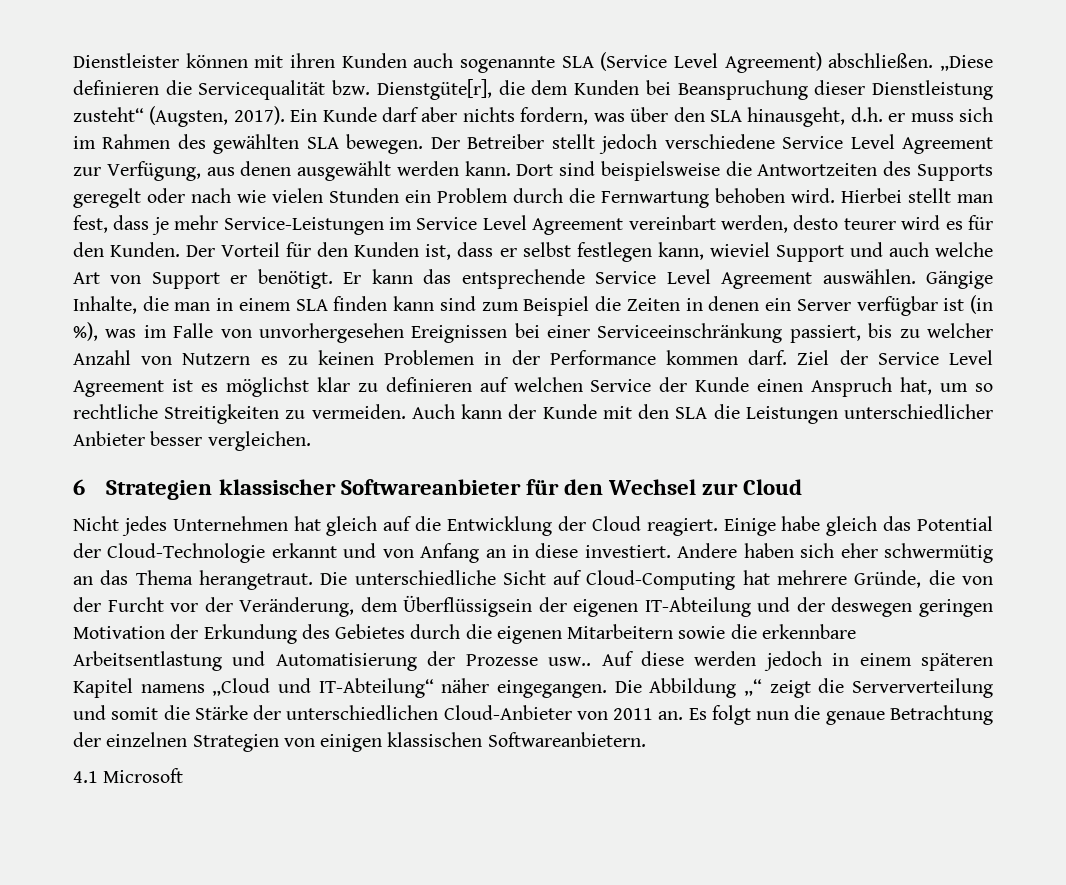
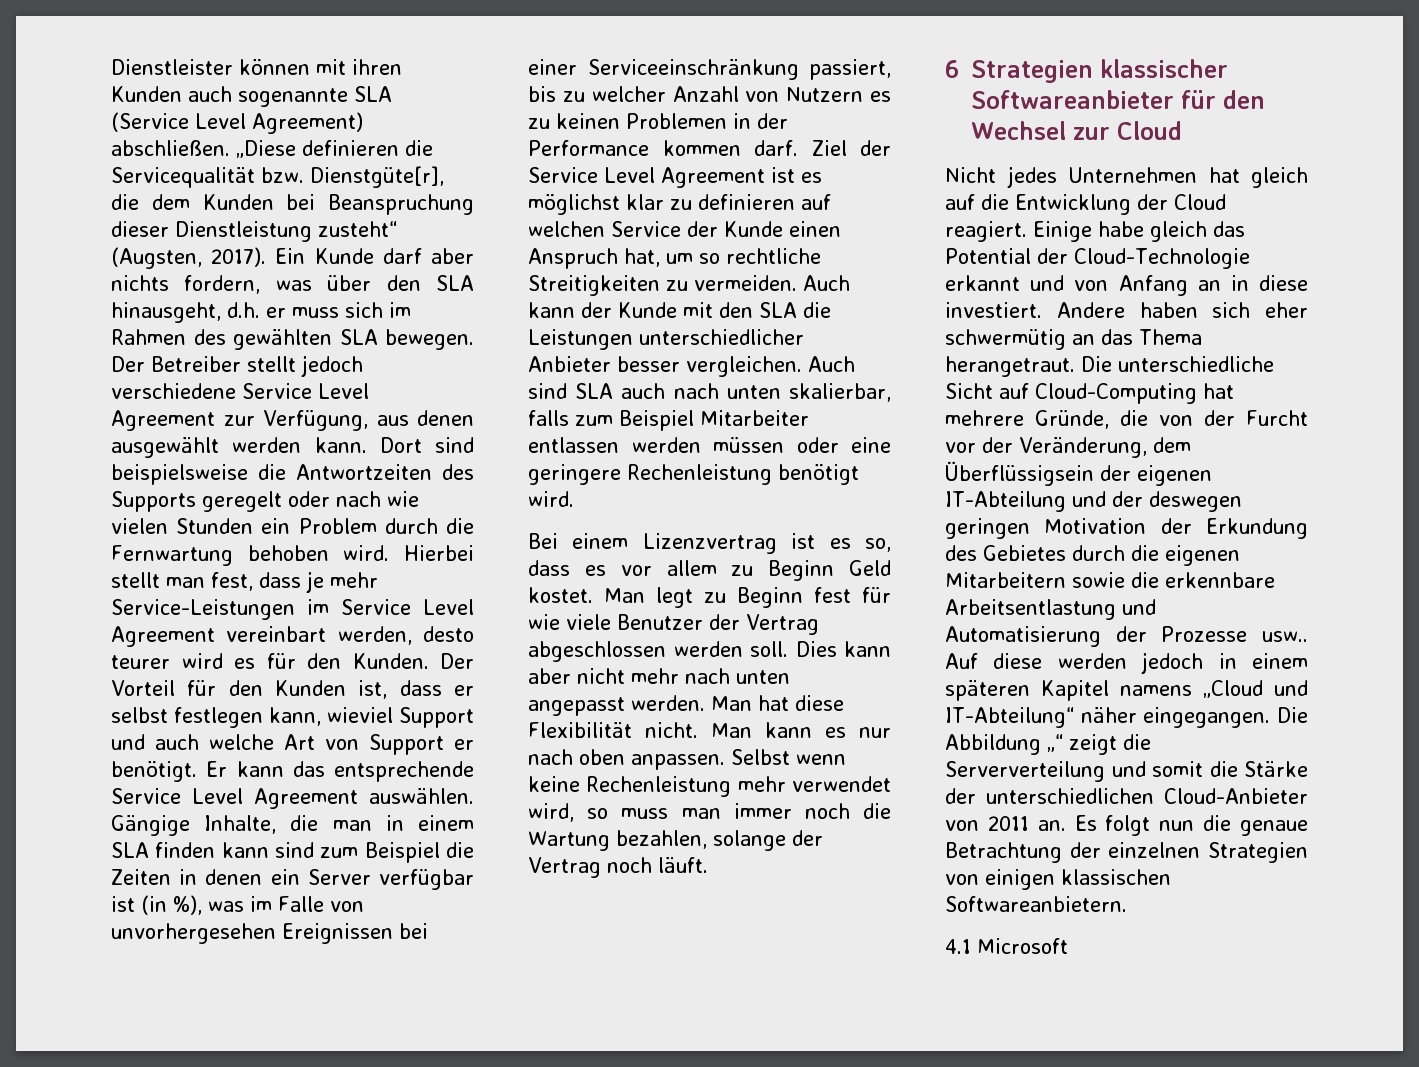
(311, 441) none -> [808,356,855,372] [528,383,891,402] [528,410,809,431] [528,437,891,453] [528,463,859,485] [528,491,574,507] [528,533,891,554] [528,560,891,581] [528,587,891,608] [528,614,819,635] [528,641,891,662] [528,668,790,684] [528,695,844,716] [528,722,891,738] [528,749,846,770] [528,776,891,797] [528,803,891,822] [528,830,823,851] [528,857,708,878] Auch sind SLA auch nach unten skalierbar, falls zum Beispiel Mitarbeiter entlassen werden müssen oder eine geringere Rechenleistung benötigt wird. // Bei einem Lizenzvertrag ist es so, dass es vor allem zu Beginn Geld kostet. Man legt zu Beginn fest für wie viele Benutzer der Vertrag abgeschlossen werden soll. Dies kann aber nicht mehr nach unten angepasst werden. Man hat diese Flexibilität nicht. Man kann es nur nach oben anpassen. Selbst wenn keine Rechenleistung mehr verwendet wird, so muss man immer noch die Wartung bezahlen, solange der Vertrag noch läuft.

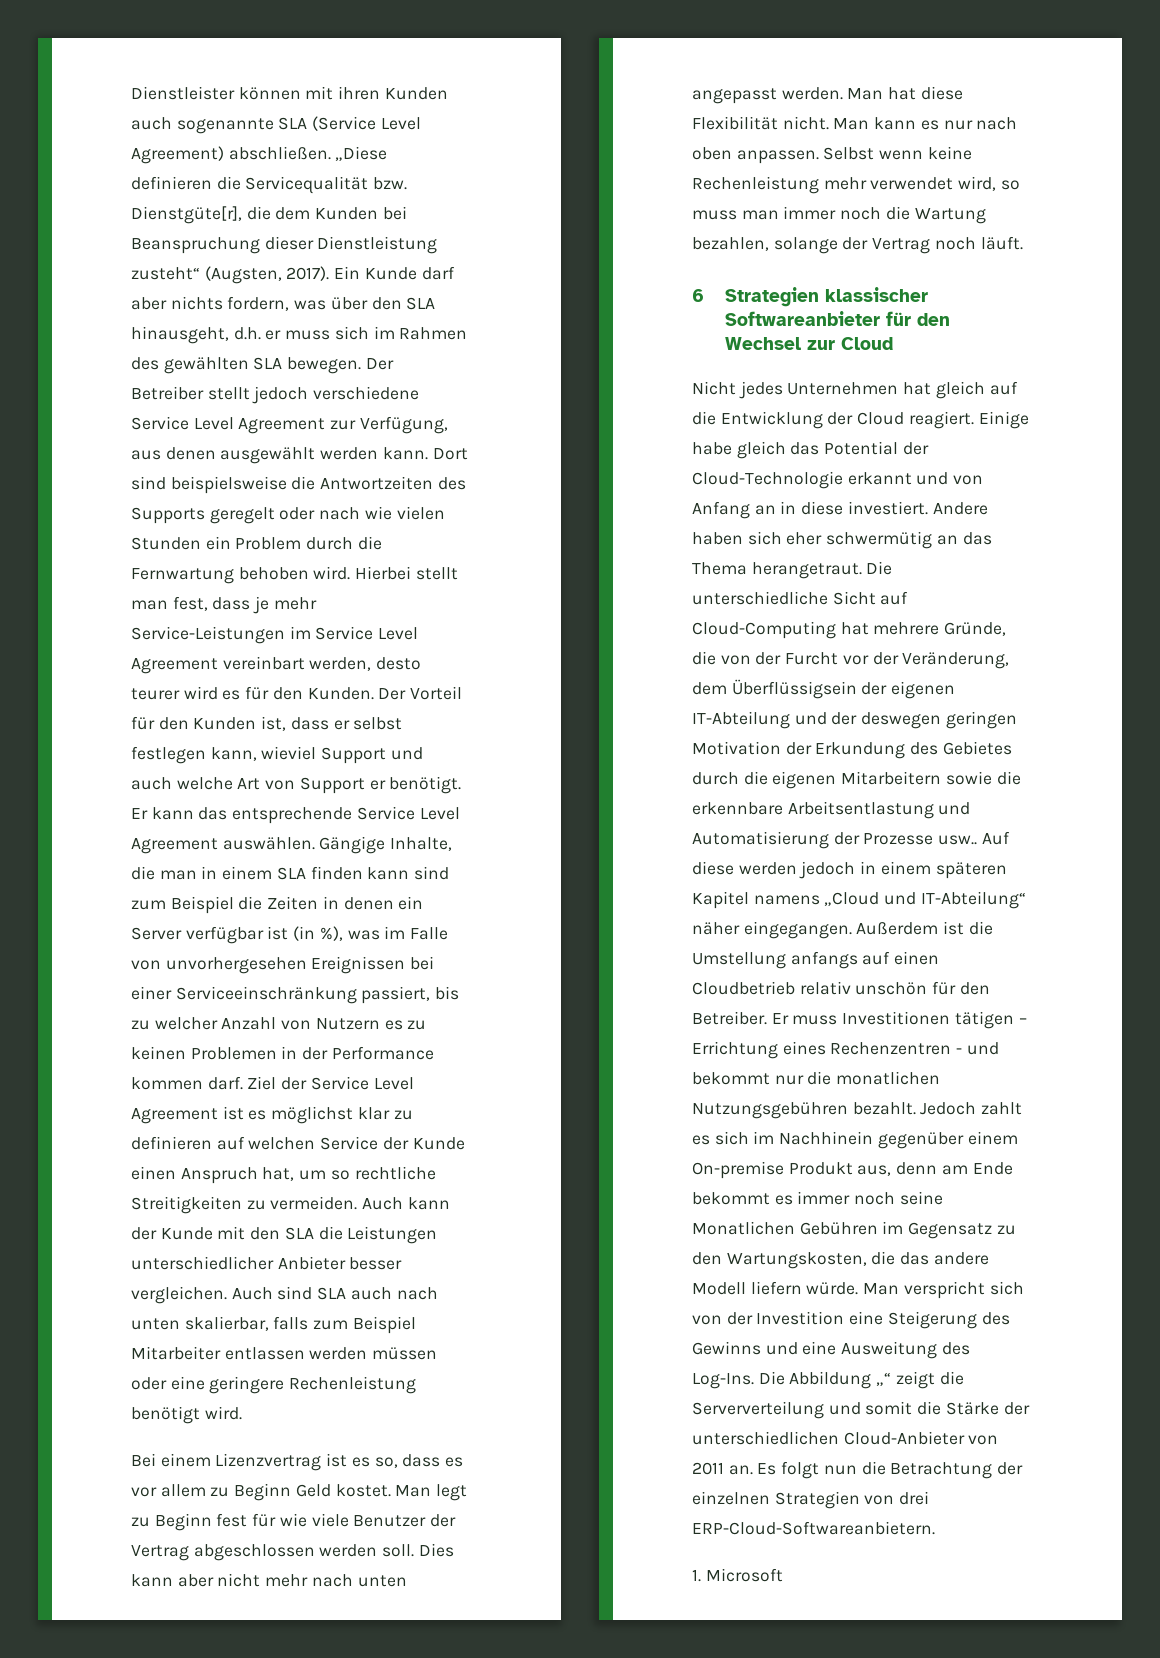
(1271, 717) none -> [856,921,993,935] [692,951,940,969] [692,981,990,995] [692,1011,1027,1029] [692,1041,999,1059] [692,1071,941,1085] [692,1102,1023,1119] [692,1131,1018,1149] [692,1161,1013,1179] [692,1191,943,1205] [692,1221,1016,1239] [692,1251,989,1269] [692,1281,1024,1299] [692,1311,1010,1329] [692,1341,970,1359] [692,1373,754,1389] Außerdem ist die Umstellung anfangs auf einen Cloudbetrieb relativ unschön für den Betreiber. Er muss Investitionen tätigen – Errichtung eines Rechenzentren - und bekommt nur die monatlichen Nutzungsgebühren bezahlt. Jedoch zahlt es sich im Nachhinein gegenüber einem On-premise Produkt aus, denn am Ende bekommt es immer noch seine Monatlichen Gebühren im Gegensatz zu den Wartungskosten, die das andere Modell liefern würde. Man verspricht sich von der Investition eine Steigerung des Gewinns und eine Ausweitung des Log-Ins.
[1240,820,1308,836] genaue -> (886, 1468) none
[985,869,1171,890] [945,896,1127,912] [945,939,971,954] einigen klassischen Softwareanbietern. // 4.1 -> [899,1491,930,1505] [692,1521,935,1535] [692,1569,701,1582] drei ERP-Cloud-Softwareanbietern. // 1.

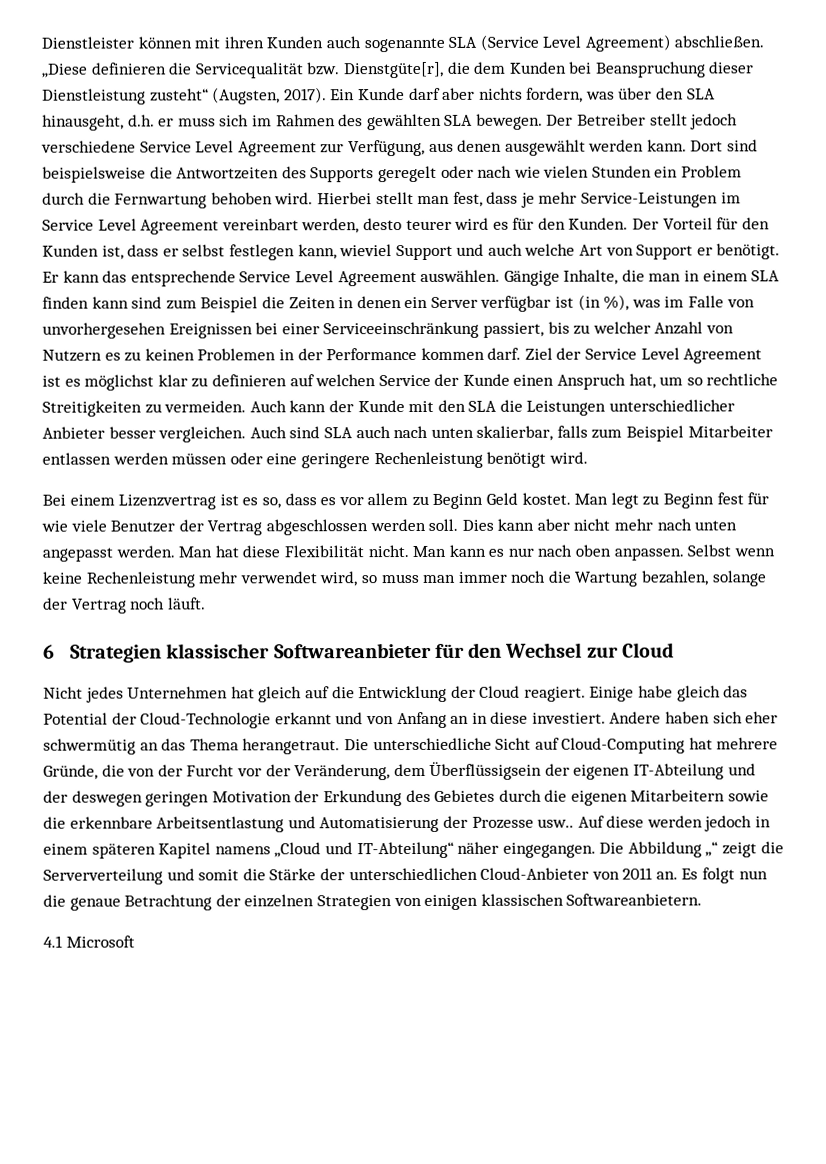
[856,921,993,935] [692,951,940,969] [692,981,990,995] [692,1011,1027,1029] [692,1041,999,1059] [692,1071,941,1085] [692,1102,1023,1119] [692,1131,1018,1149] [692,1161,1013,1179] [692,1191,943,1205] [692,1221,1016,1239] [692,1251,989,1269] [692,1281,1024,1299] [692,1311,1010,1329] [692,1341,970,1359] [692,1373,754,1389] Außerdem ist die Umstellung anfangs auf einen Cloudbetrieb relativ unschön für den Betreiber. Er muss Investitionen tätigen – Errichtung eines Rechenzentren - und bekommt nur die monatlichen Nutzungsgebühren bezahlt. Jedoch zahlt es sich im Nachhinein gegenüber einem On-premise Produkt aus, denn am Ende bekommt es immer noch seine Monatlichen Gebühren im Gegensatz zu den Wartungskosten, die das andere Modell liefern würde. Man verspricht sich von der Investition eine Steigerung des Gewinns und eine Ausweitung des Log-Ins. -> (596, 850) none
(886, 1468) none -> [69,897,121,911] genaue
[899,1491,930,1505] [692,1521,935,1535] [692,1569,701,1582] drei ERP-Cloud-Softwareanbietern. // 1. -> [424,893,703,910] [43,935,63,948] einigen klassischen Softwareanbietern. // 4.1

